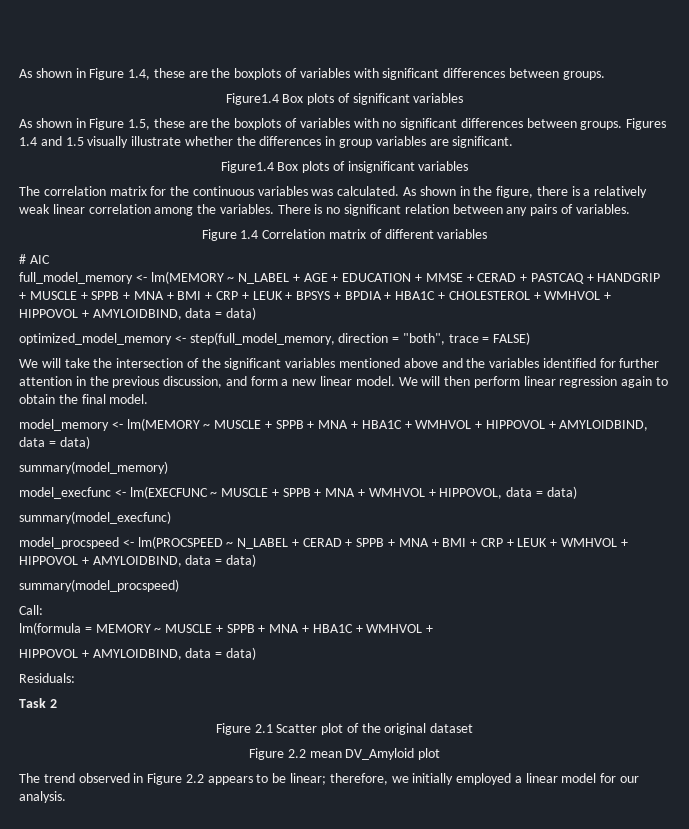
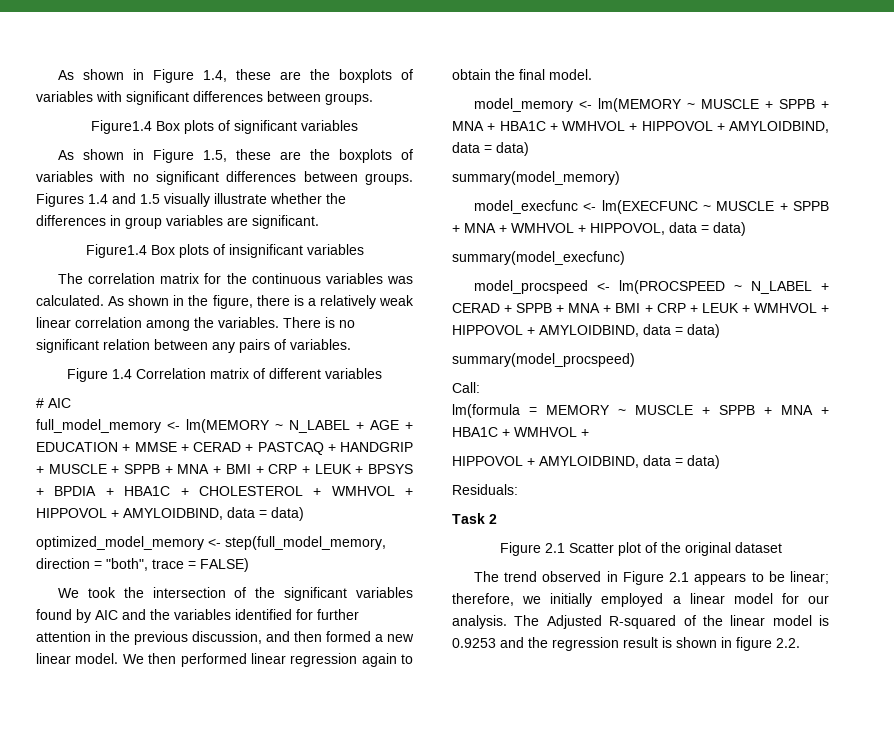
[41,358,90,368] will take -> [87,587,116,598] took
[339,358,438,368] mentioned above -> [36,609,118,623] found by AIC
[250,376,278,386] form -> [294,631,371,642] then formed
[421,376,520,388] will then perform -> [148,653,247,667] then performed
[248,748,441,760] // Figure 2.2 mean DV_Amyloid plot -> (782, 547) none
[185,774,204,783] 2.2 -> [669,572,690,582] 2.1
(66, 797) none -> [514,615,829,629] [452,637,800,651] The Adjusted R-squared of the linear model is 0.9253 and the regression result is shown in figure 2.2.

